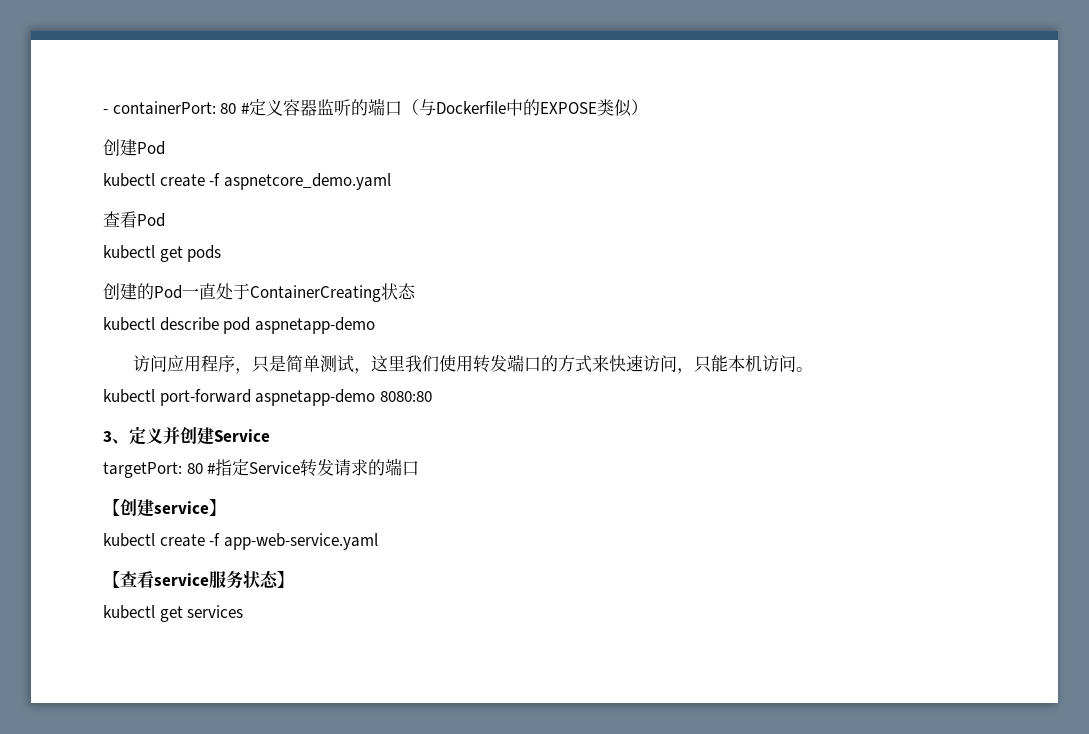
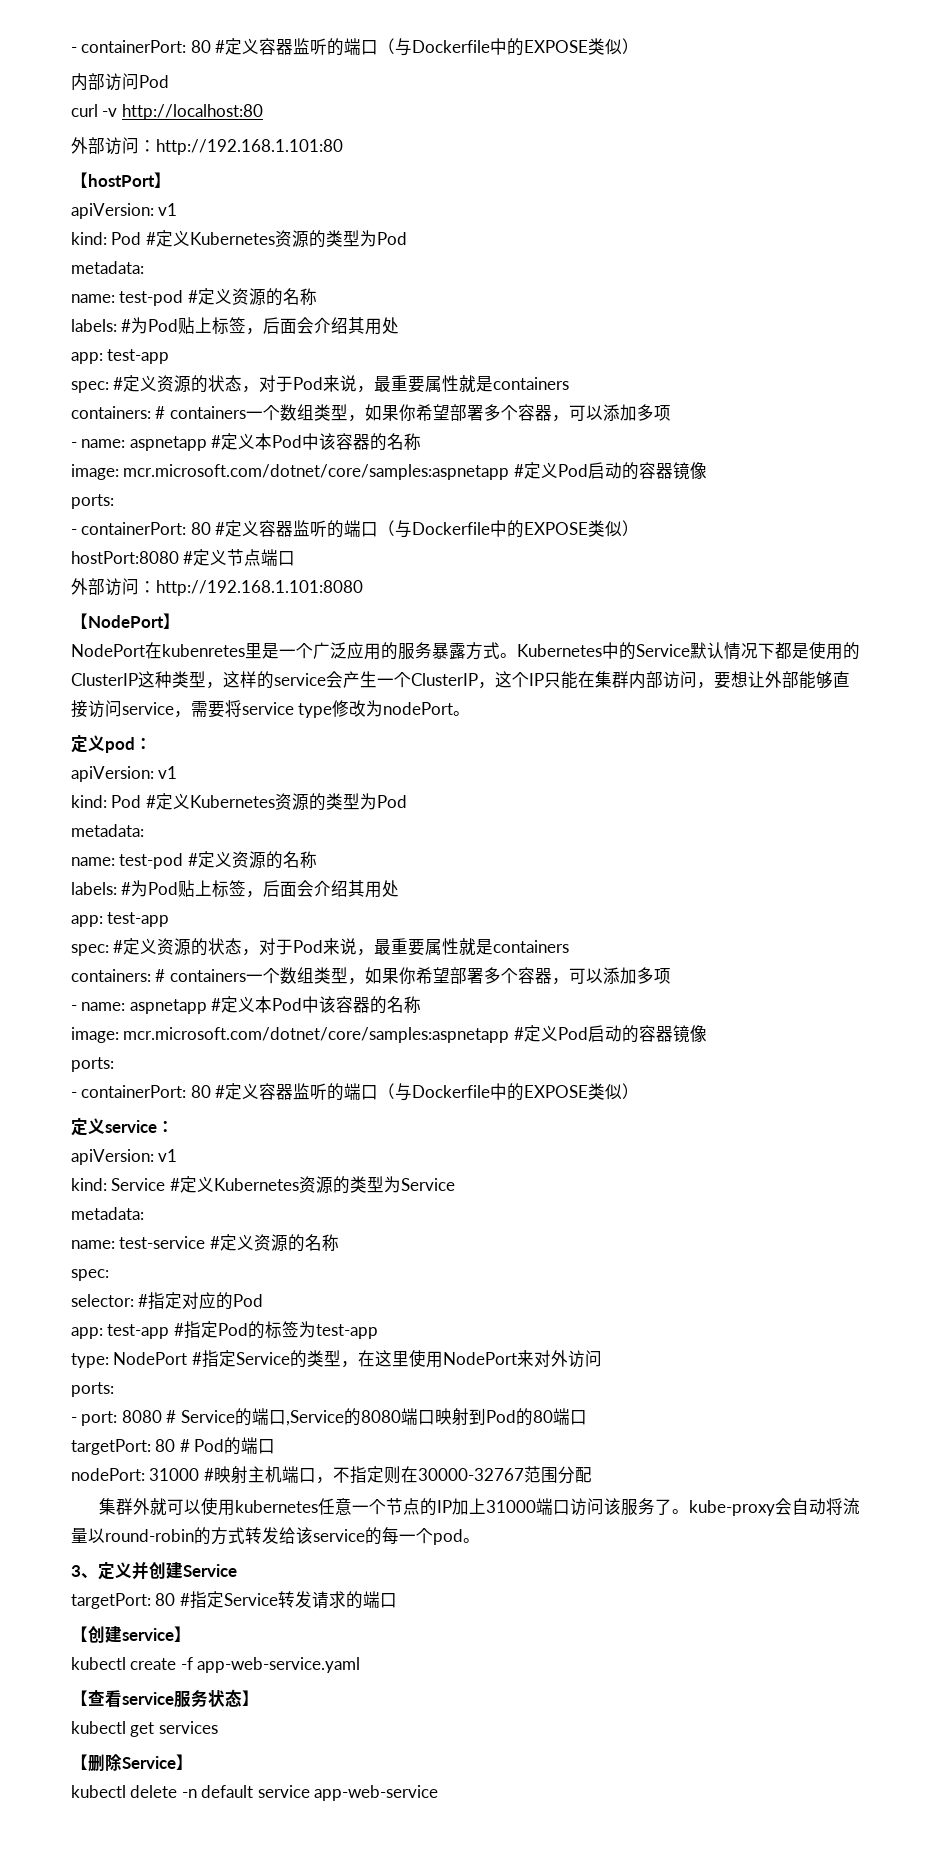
[103,139,165,156] [103,173,391,190] [103,211,165,228] [103,245,222,262] [103,283,416,302] [103,317,375,334] [133,354,814,374] [103,389,432,406] 创建Pod // kubectl create -f aspnetcore_demo.yaml // 查看Pod // kubectl get pods // 创建的Pod一直处于ContainerCreating状态 // kubectl describe pod aspnetapp-demo // 访问应用程序，只是简单测试，这里我们使用转发端口的方式来快速访问，只能本机访问。 // kubectl port-forward aspnetapp-demo 8080:80 -> [71,73,169,91] [71,104,263,120] [71,137,343,155] [71,172,171,188] [71,203,178,219] [71,230,407,248] [71,261,144,274] [71,288,317,306] [71,317,400,335] [71,349,170,364] [71,375,570,393] [71,404,671,422] [71,433,422,451] [71,462,707,480] [71,494,114,509] [71,520,640,538] [71,549,296,566] [71,578,363,596] [71,613,180,629] [71,642,860,660] [71,671,850,689] [71,700,471,718] [71,735,152,753] [71,766,178,782] [71,793,407,811] [71,824,144,837] [71,851,317,869] [71,880,400,898] [71,912,170,927] [71,938,570,956] [71,967,671,985] [71,996,422,1014] [71,1025,707,1043] [71,1057,114,1072] [71,1083,640,1101] [71,1118,174,1136] [71,1149,178,1165] [71,1176,455,1194] [71,1207,144,1220] [71,1234,339,1252] [71,1269,109,1281] [71,1292,264,1310] [71,1321,378,1339] [71,1350,602,1368] [71,1382,114,1397] [71,1408,587,1426] [71,1437,276,1455] [71,1466,592,1484] [99,1498,861,1516] [71,1527,480,1545] 内部访问Pod // curl -v http://localhost:80 // 外部访问：http://192.168.1.101:80 // 【hostPort】 // apiVersion: v1 // kind: Pod #定义Kubernetes资源的类型为Pod // metadata: // name: test-pod #定义资源的名称 // labels: #为Pod贴上标签，后面会介绍其用处 // app: test-app // spec: #定义资源的状态，对于Pod来说，最重要属性就是containers // containers: # containers一个数组类型，如果你希望部署多个容器，可以添加多项 // - name: aspnetapp #定义本Pod中该容器的名称 // image: mcr.microsoft.com/dotnet/core/samples:aspnetapp #定义Pod启动的容器镜像 // ports: // - containerPort: 80 #定义容器监听的端口（与Dockerfile中的EXPOSE类似） // hostPort:8080 #定义节点端口 // 外部访问：http://192.168.1.101:8080 // 【NodePort】 // NodePort在kubenretes里是一个广泛应用的服务暴露方式。Kubernetes中的Service默认情况下都是使用的ClusterIP这种类型，这样的service会产生一个ClusterIP，这个IP只能在集群内部访问，要想让外部能够直接访问service，需要将service type修改为nodePort。 // 定义pod： // apiVersion: v1 // kind: Pod #定义Kubernetes资源的类型为Pod // metadata: // name: test-pod #定义资源的名称 // labels: #为Pod贴上标签，后面会介绍其用处 // app: test-app // spec: #定义资源的状态，对于Pod来说，最重要属性就是containers // containers: # containers一个数组类型，如果你希望部署多个容器，可以添加多项 // - name: aspnetapp #定义本Pod中该容器的名称 // image: mcr.microsoft.com/dotnet/core/samples:aspnetapp #定义Pod启动的容器镜像 // ports: // - containerPort: 80 #定义容器监听的端口（与Dockerfile中的EXPOSE类似） // 定义service： // apiVersion: v1 // kind: Service #定义Kubernetes资源的类型为Service // metadata: // name: test-service #定义资源的名称 // spec: // selector: #指定对应的Pod // app: test-app #指定Pod的标签为test-app // type: NodePort #指定Service的类型，在这里使用NodePort来对外访问 // ports: // - port: 8080 # Service的端口,Service的8080端口映射到Pod的80端口 // targetPort: 80 # Pod的端口 // nodePort: 31000 #映射主机端口，不指定则在30000-32767范围分配 // 集群外就可以使用kubernetes任意一个节点的IP加上31000端口访问该服务了。kube-proxy会自动将流量以round-robin的方式转发给该service的每一个pod。
(244, 611) none -> [71,1754,193,1772] [71,1785,439,1801] // 【删除Service】 // kubectl delete -n default service app-web-service

